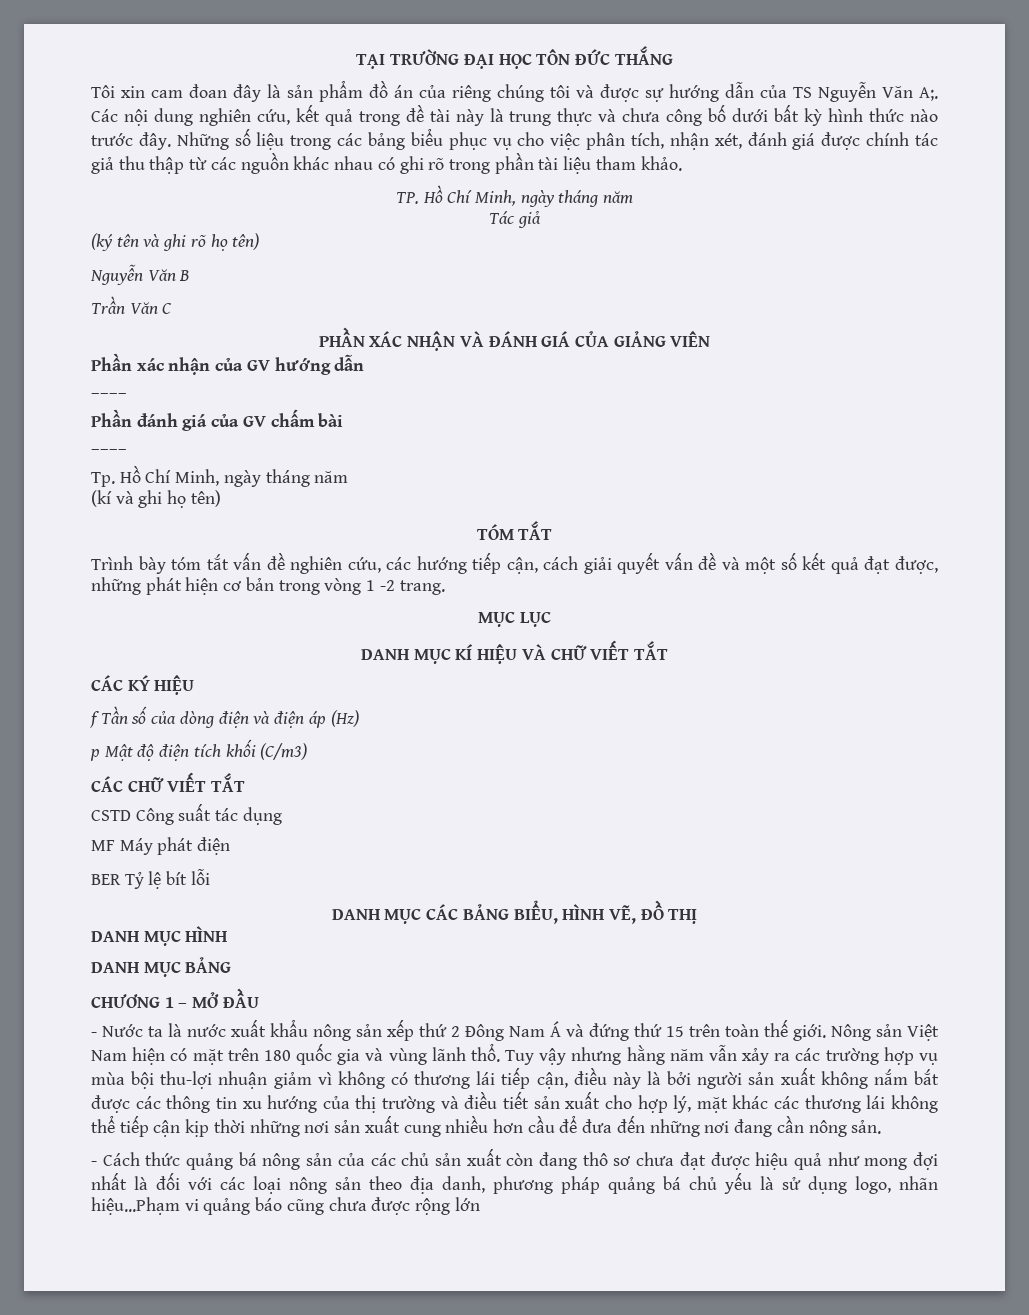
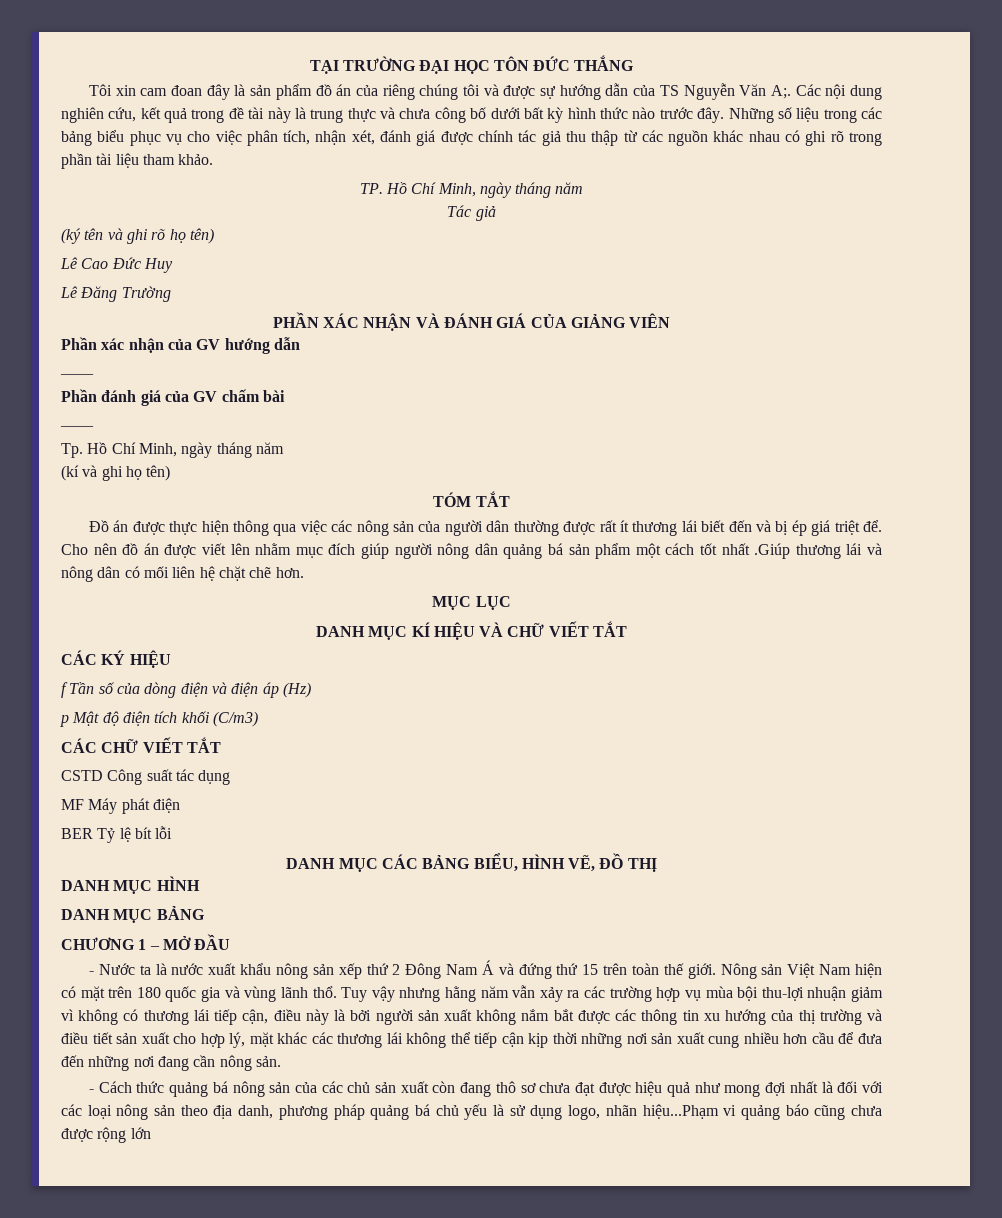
[90,264,190,285] [91,296,173,314] Nguyễn Văn B // Trần Văn C -> [60,257,173,273] [60,286,171,302] Lê Cao Đức Huy // Lê Đăng Trường
[91,552,938,574] [91,577,445,595] Trình bày tóm tắt vấn đề nghiên cứu, các hướng tiếp cận, cách giải quyết vấn đề và một số kết quả đạt được, những phát hiện cơ bản trong vòng 1 -2 trang. -> [89,520,883,536] [61,543,883,559] [61,566,304,582] Đồ án được thực hiện thông qua việc các nông sản của người dân thường được rất ít thương lái biết đến và bị ép giá triệt để. Cho nên đồ án được viết lên nhằm mục đích giúp người nông dân quảng bá sản phẩm một cách tốt nhất .Giúp thương lái và nông dân có mối liên hệ chặt chẽ hơn.

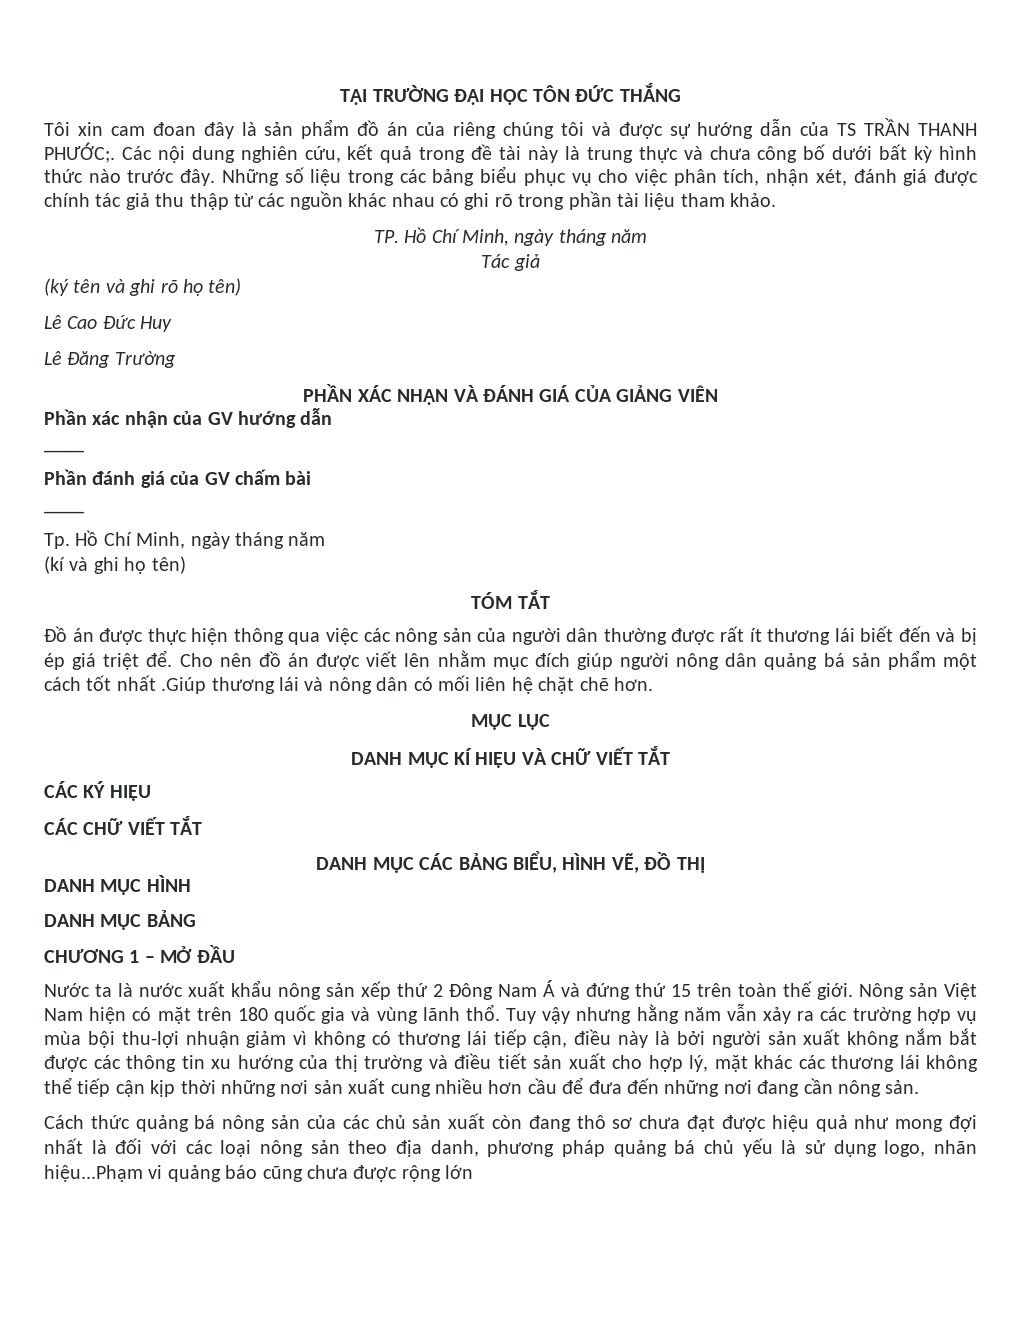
[683,83,791,100] Nguyễn Văn A;. -> [864,118,977,136] [44,142,115,163] TRẦN THANH PHƯỚC;.
[61,682,311,698] [60,711,258,727] [61,737,221,753] [61,769,231,785] [61,798,180,814] [61,826,173,843] f Tần số của dòng điện và điện áp (Hz) // p Mật độ điện tích khối (C/m3) // CÁC CHỮ VIẾT TẮT // CSTD Công suất tác dụng // MF Máy phát điện // BER Tỷ lệ bít lỗi -> [44,816,203,835] CÁC CHỮ VIẾT TẮT
[89,971,95,975] - -> (235, 954) none
[89,1089,95,1093] - -> (920, 1087) none

